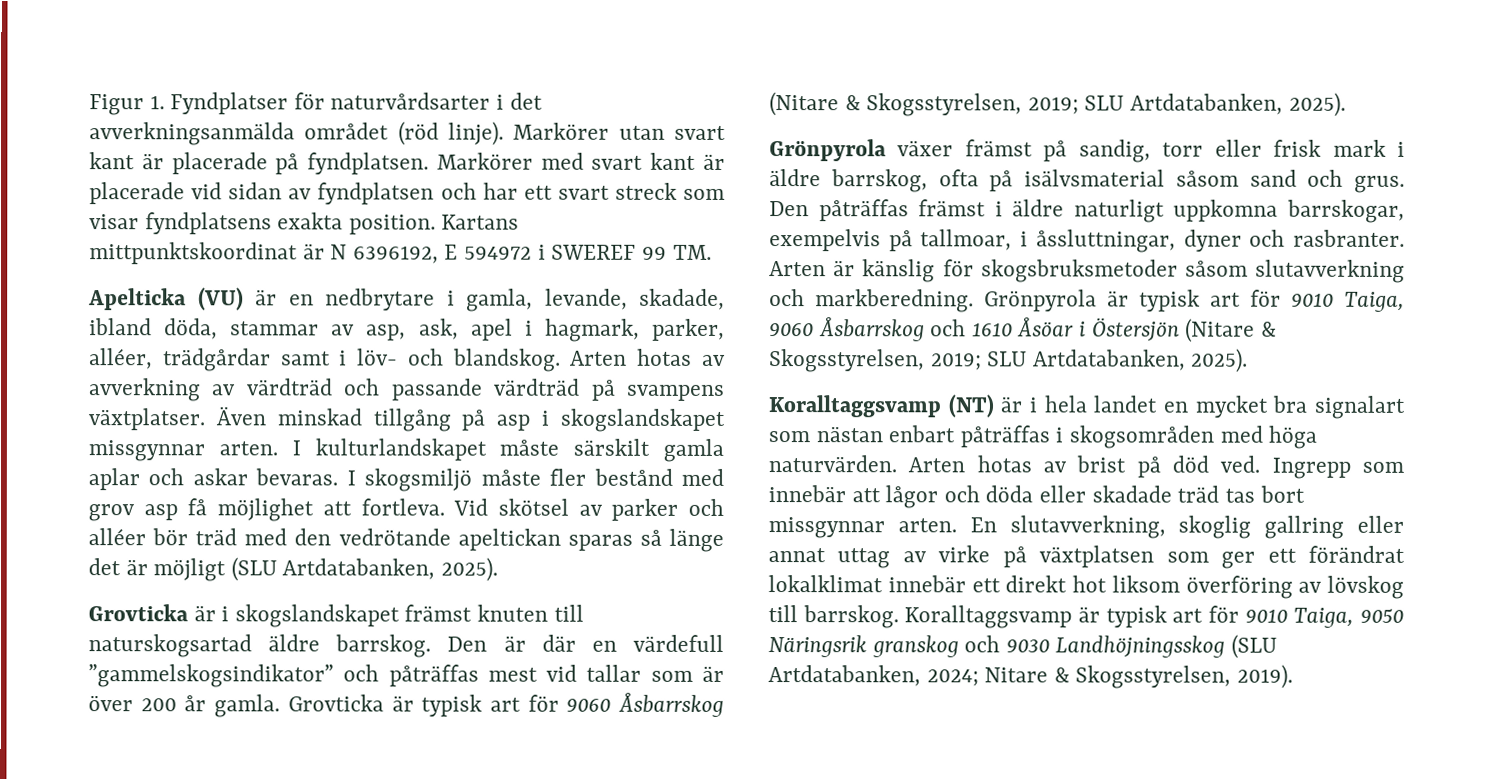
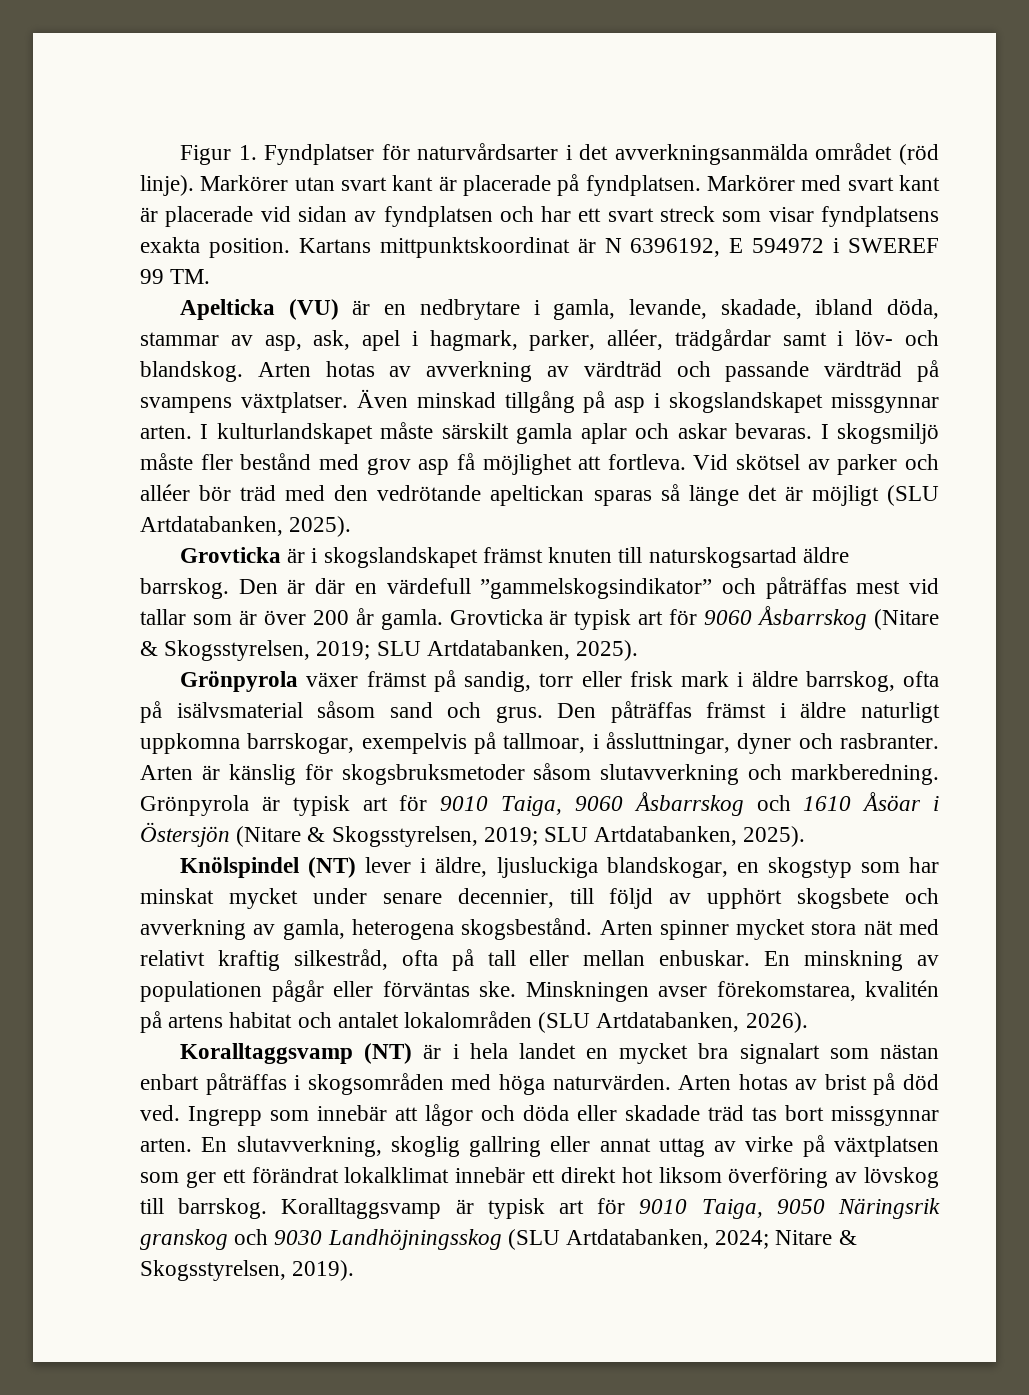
(1249, 360) none -> [180,857,939,878] [140,888,939,909] [140,918,939,940] [140,949,939,971] [140,980,939,1002] [140,1011,808,1033] // Knölspindel (NT) lever i äldre, ljusluckiga blandskogar, en skogstyp som har minskat mycket under senare decennier, till följd av upphört skogsbete och avverkning av gamla, heterogena skogsbestånd. Arten spinner mycket stora nät med relativt kraftig silkestråd, ofta på tall eller mellan enbuskar. En minskning av populationen pågår eller förväntas ske. Minskningen avser förekomstarea, kvalitén på artens habitat och antalet lokalområden (SLU Artdatabanken, 2026).

